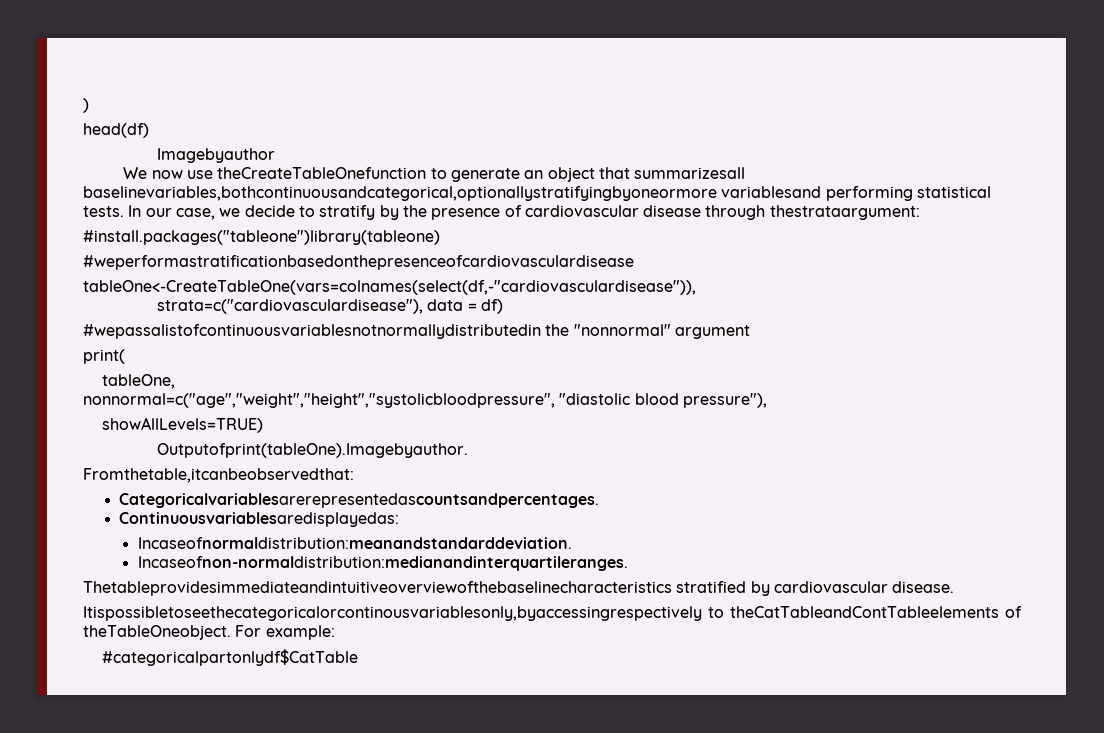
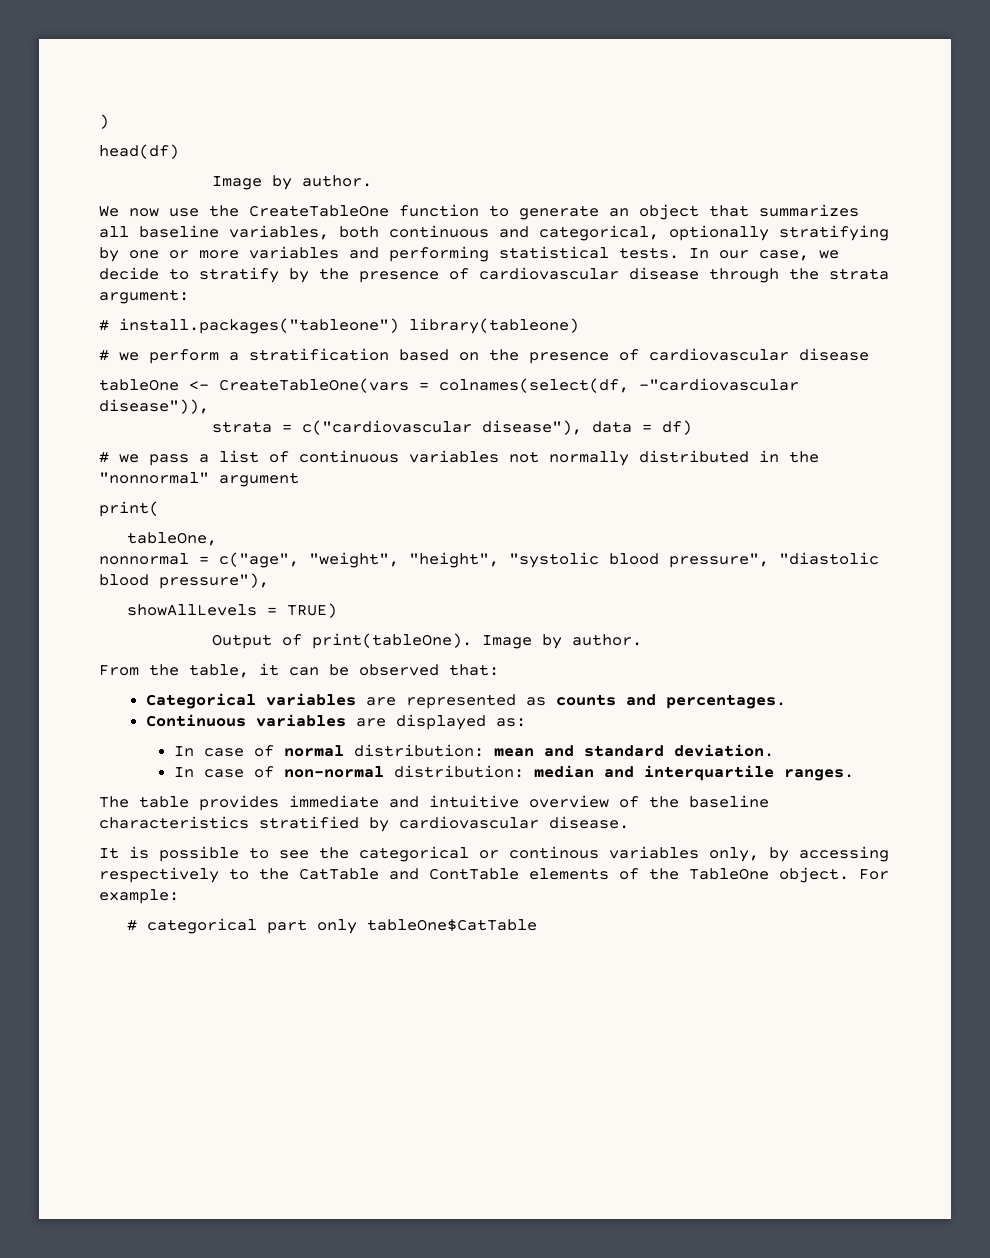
[157,148,276,163] Imagebyauthor -> [212,175,373,190] Image by author.
[217,167,427,179] theCreateTableOnefunction -> [209,204,479,217] the CreateTableOne function
[634,167,746,179] [83,186,822,201] summarizesall baselinevariables,bothcontinuousandcategorical,optionallystratifyingbyoneormore variablesand -> [759,204,859,217] [99,225,889,241] [99,246,379,262] summarizes all baseline variables, both continuous and categorical, optionally stratifying by one or more variables and
[769,205,920,220] [83,230,440,245] [83,255,634,270] [83,280,696,295] [157,299,504,314] [83,324,541,339] thestrataargument: // #install.packages("tableone")library(tableone) // #weperformastratificationbasedonthepresenceofcardiovasculardisease // tableOne<-CreateTableOne(vars=colnames(select(df,-"cardiovasculardisease")), // strata=c("cardiovasculardisease"), data = df) // #wepassalistofcontinuousvariablesnotnormallydistributedin -> [789,268,889,280] [99,289,189,304] [99,318,579,334] [99,348,869,364] [99,378,799,393] [99,399,209,414] [212,420,693,435] [99,450,779,466] the strata argument: // # install.packages("tableone") library(tableone) // # we perform a stratification based on the presence of cardiovascular disease // tableOne <- CreateTableOne(vars = colnames(select(df, -"cardiovascular disease")), // strata = c("cardiovascular disease"), data = df) // # we pass a list of continuous variables not normally distributed in
[83,393,767,408] [101,417,263,433] [157,443,469,458] [83,468,354,483] [119,493,600,508] [119,512,400,527] [137,537,572,549] [137,556,628,571] [83,581,955,596] [83,606,1022,621] [83,625,335,640] [101,649,358,666] nonnormal=c("age","weight","height","systolicbloodpressure", "diastolic blood pressure"), // showAllLevels=TRUE) // Outputofprint(tableOne).Imagebyauthor. // Fromthetable,itcanbeobservedthat: // Categoricalvariablesarerepresentedascountsandpercentages. // Continuousvariablesaredisplayedas: // Incaseofnormaldistribution:meanandstandarddeviation. // Incaseofnon-normaldistribution:medianandinterquartileranges. // Thetableprovidesimmediateandintuitiveoverviewofthebaselinecharacteristics stratified by cardiovascular disease. // Itispossibletoseethecategoricalorcontinousvariablesonly,byaccessingrespectively to theCatTableandContTableelements of theTableOneobject. For example: // #categoricalpartonlydf$CatTable -> [99,552,879,568] [99,573,269,589] [127,603,338,618] [212,633,643,649] [99,663,499,678] [146,693,787,709] [146,714,527,730] [174,744,775,757] [174,765,855,781] [99,795,769,811] [99,816,629,832] [99,846,889,862] [99,867,889,883] [99,889,179,904] [127,918,538,934] nonnormal = c("age", "weight", "height", "systolic blood pressure", "diastolic blood pressure"), // showAllLevels = TRUE) // Output of print(tableOne). Image by author. // From the table, it can be observed that: // Categorical variables are represented as counts and percentages. // Continuous variables are displayed as: // In case of normal distribution: mean and standard deviation. // In case of non-normal distribution: median and interquartile ranges. // The table provides immediate and intuitive overview of the baseline characteristics stratified by cardiovascular disease. // It is possible to see the categorical or continous variables only, by accessing respectively to the CatTable and ContTable elements of the TableOne object. For example: // # categorical part only tableOne$CatTable

